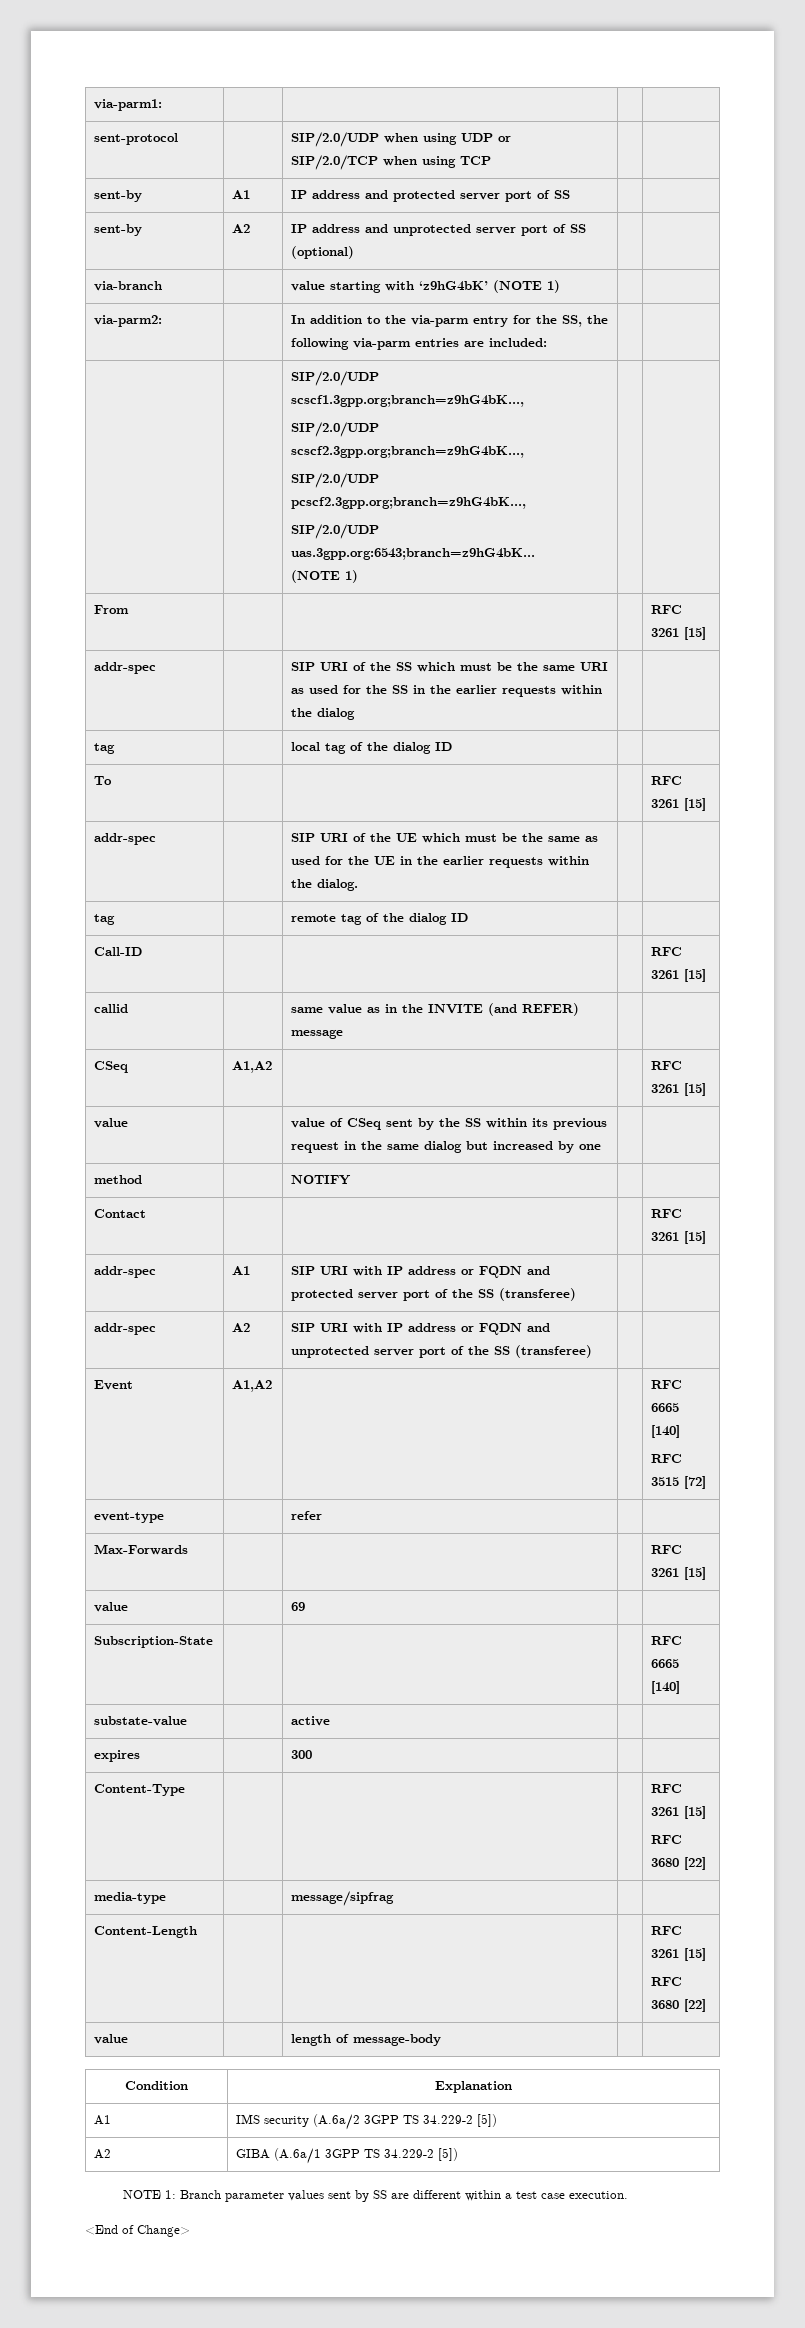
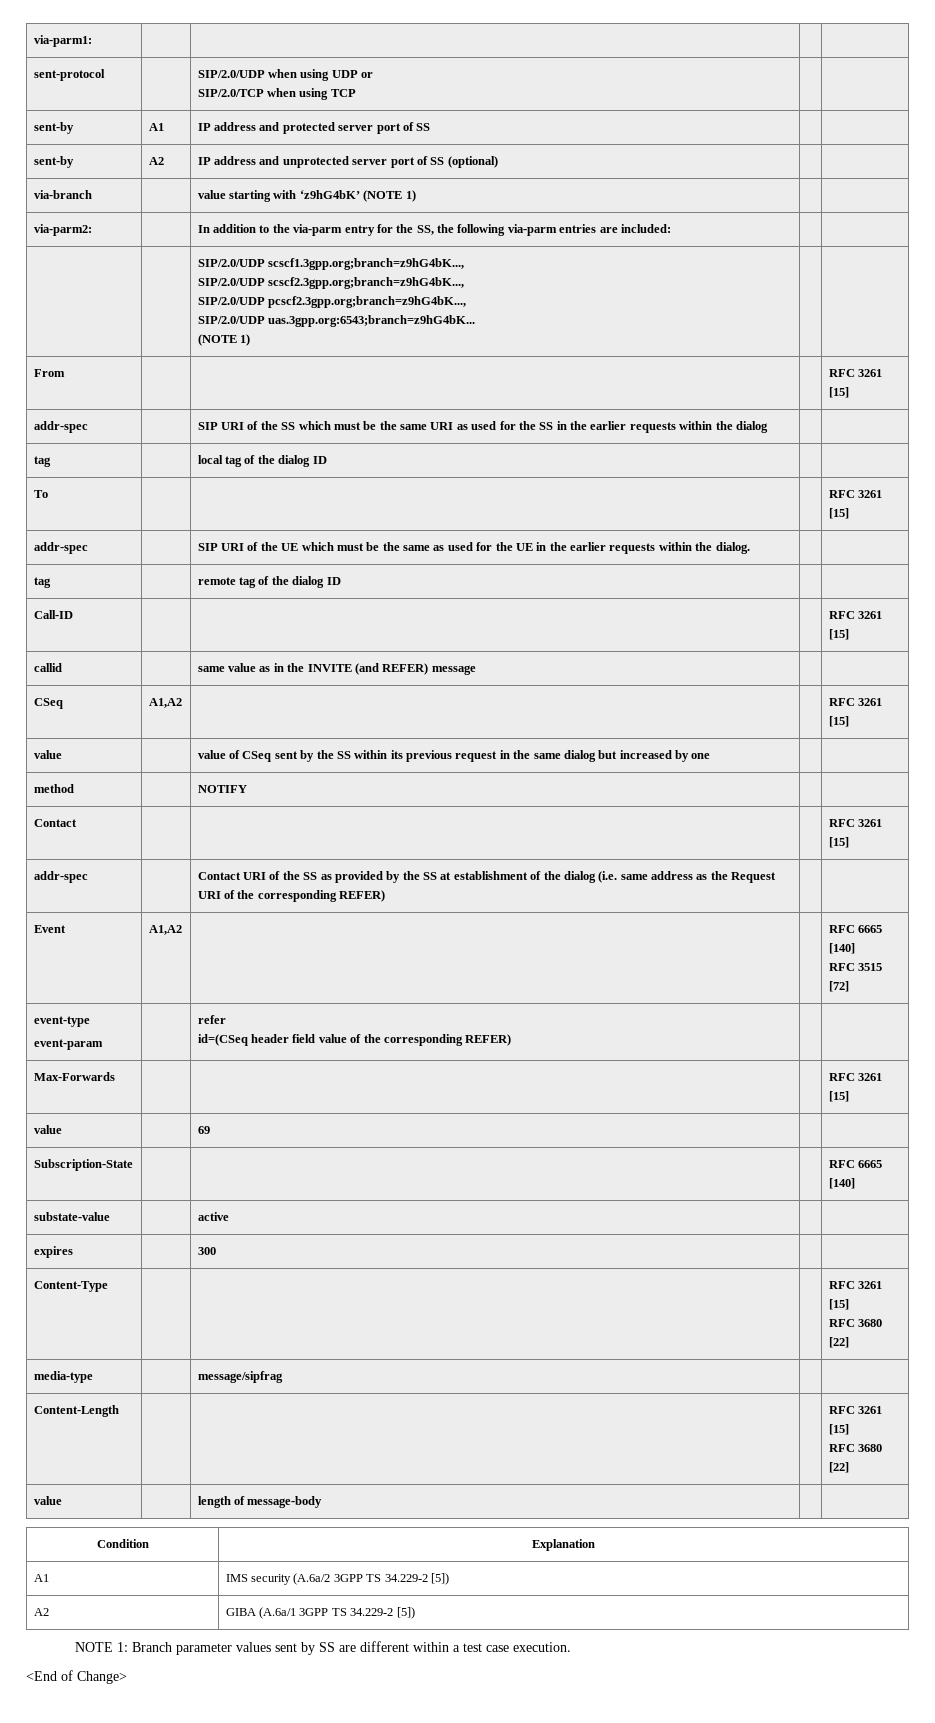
[232,1266,251,1275] [291,1266,551,1278] [291,1288,577,1301] [94,1323,157,1335] [232,1323,251,1332] [291,1323,551,1335] [291,1345,593,1358] A1 | SIP URI with IP address or FQDN and protected server port of the SS (transferee) | | // addr-spec | A2 | SIP URI with IP address or FQDN and unprotected server port of the SS (transferee) -> [197,871,777,883] [197,890,386,902] | Contact URI of the SS as provided by the SS at establishment of the dialog (i.e. same address as the Request URI of the corresponding REFER)
(165, 1517) none -> [33,1039,103,1050] // event-param
(323, 1515) none -> [197,1034,512,1046] // id=(CSeq header field value of the corresponding REFER)

